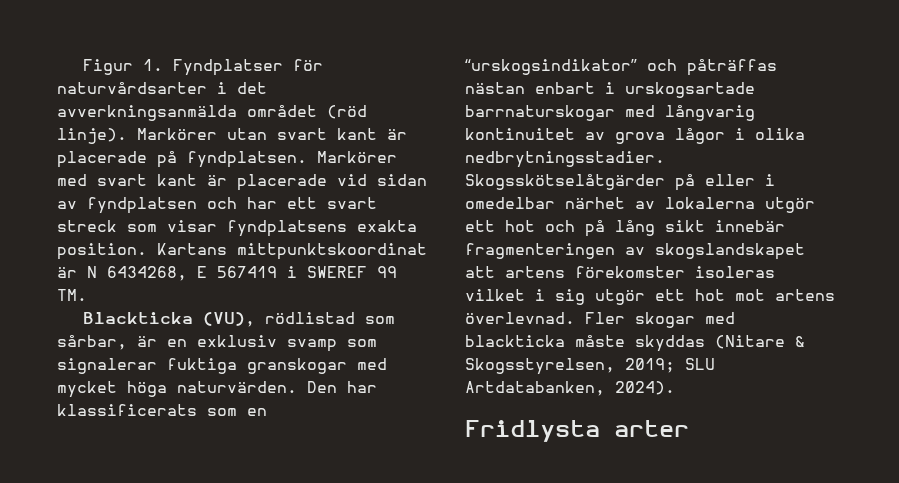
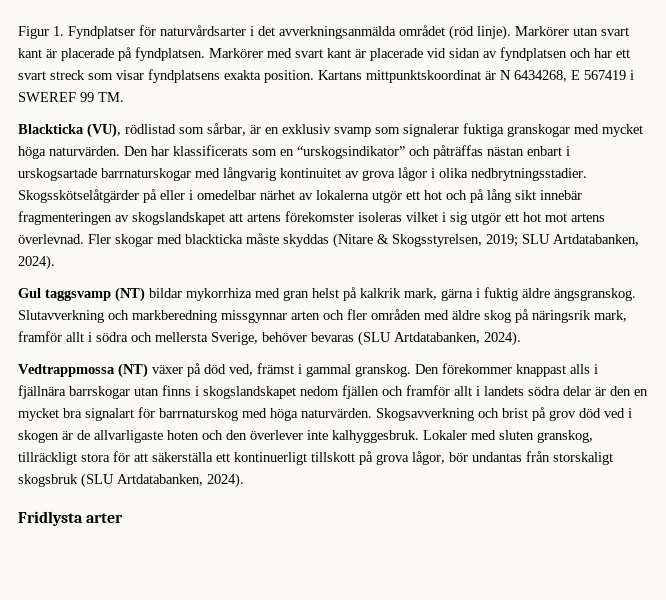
(675, 388) none -> [18,287,636,302] [18,309,627,323] [18,331,521,346] [18,363,598,378] [18,385,648,399] [18,407,632,421] [18,430,593,443] [18,451,613,465] [18,473,244,488] // Gul taggsvamp (NT) bildar mykorrhiza med gran helst på kalkrik mark, gärna i fuktig äldre ängsgranskog. Slutavverkning och markberedning missgynnar arten och fler områden med äldre skog på näringsrik mark, framför allt i södra och mellersta Sverige, behöver bevaras (SLU Artdatabanken, 2024). // Vedtrappmossa (NT) växer på död ved, främst i gammal granskog. Den förekommer knappast alls i fjällnära barrskogar utan finns i skogslandskapet nedom fjällen och framför allt i landets södra delar är den en mycket bra signalart för barrnaturskog med höga naturvärden. Skogsavverkning och brist på grov död ved i skogen är de allvarligaste hoten och den överlever inte kalhyggesbruk. Lokaler med sluten granskog, tillräckligt stora för att säkerställa ett kontinuerligt tillskott på grova lågor, bör undantas från storskaligt skogsbruk (SLU Artdatabanken, 2024).

